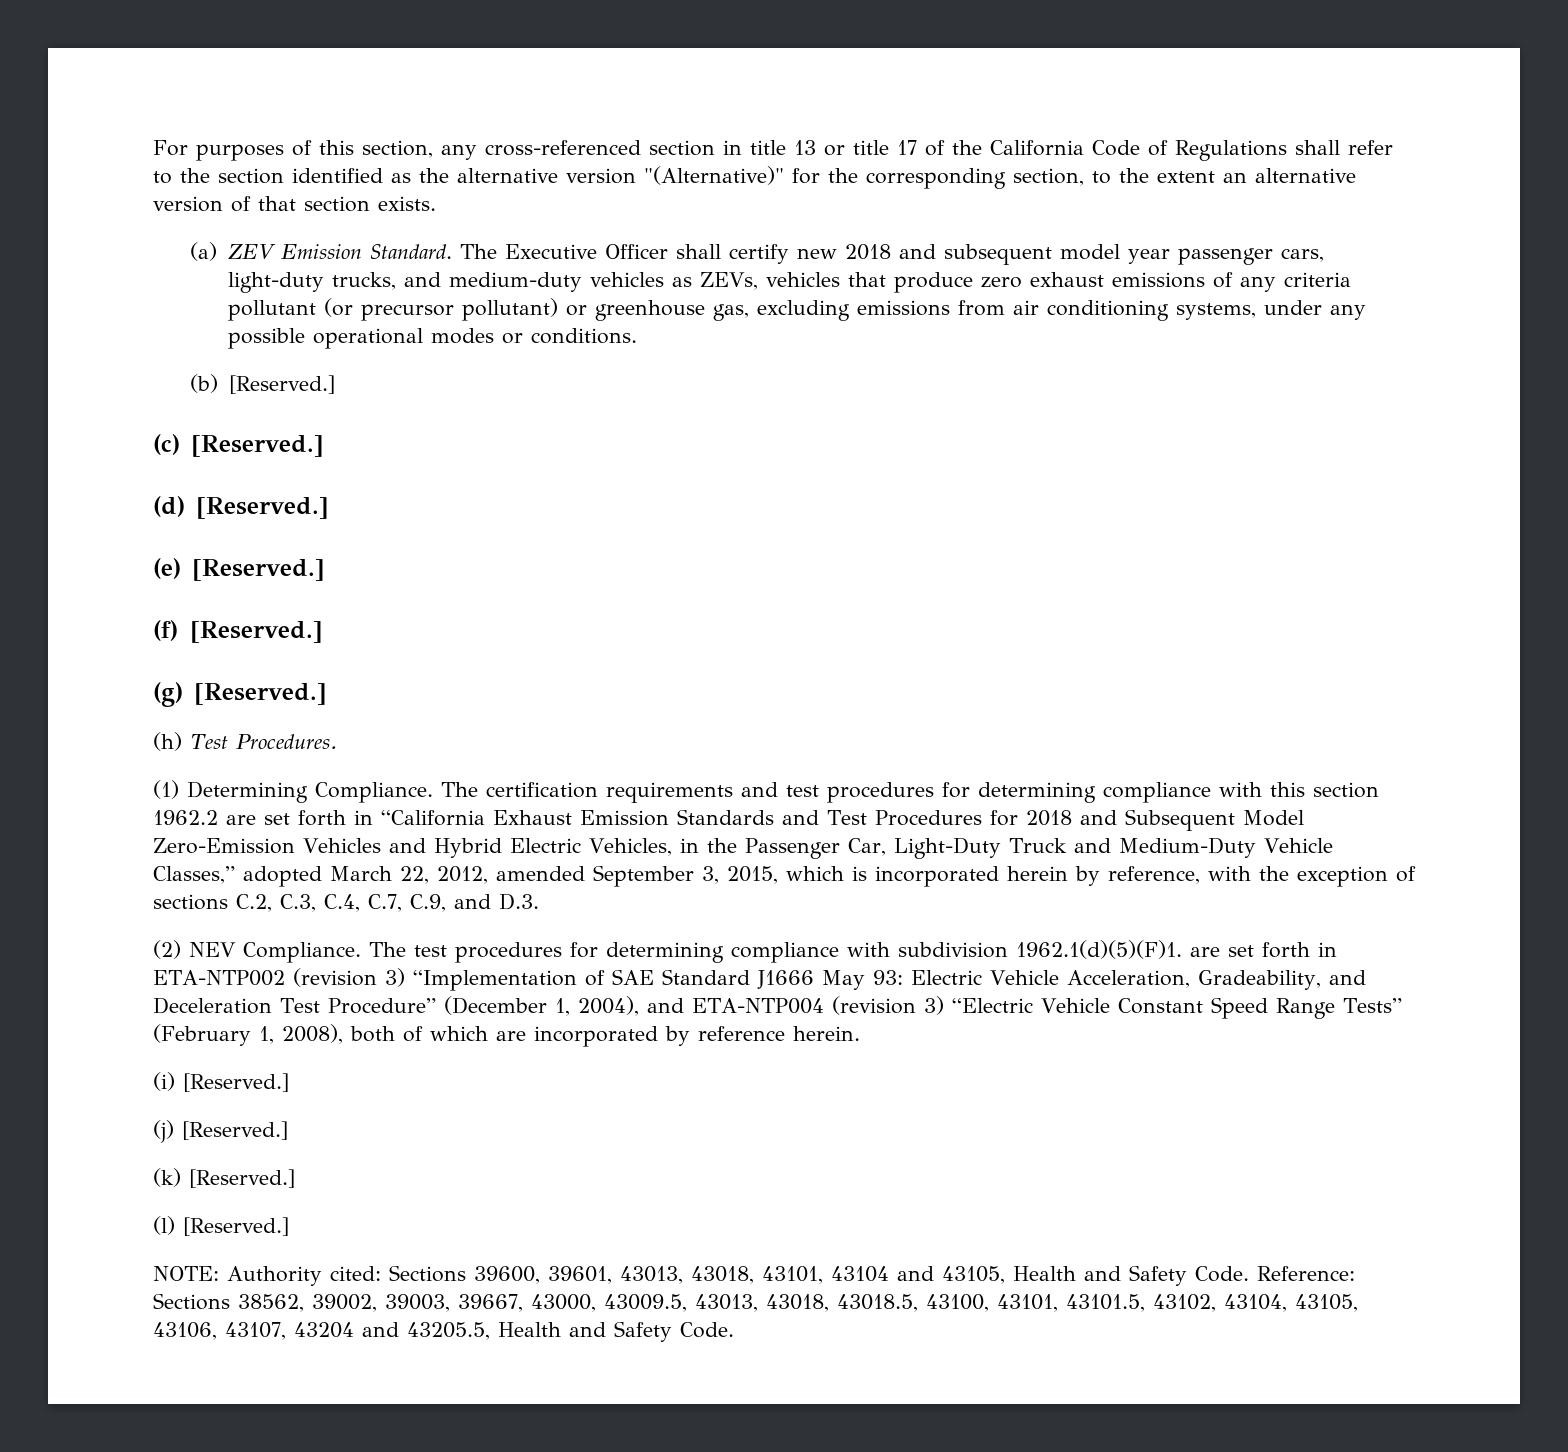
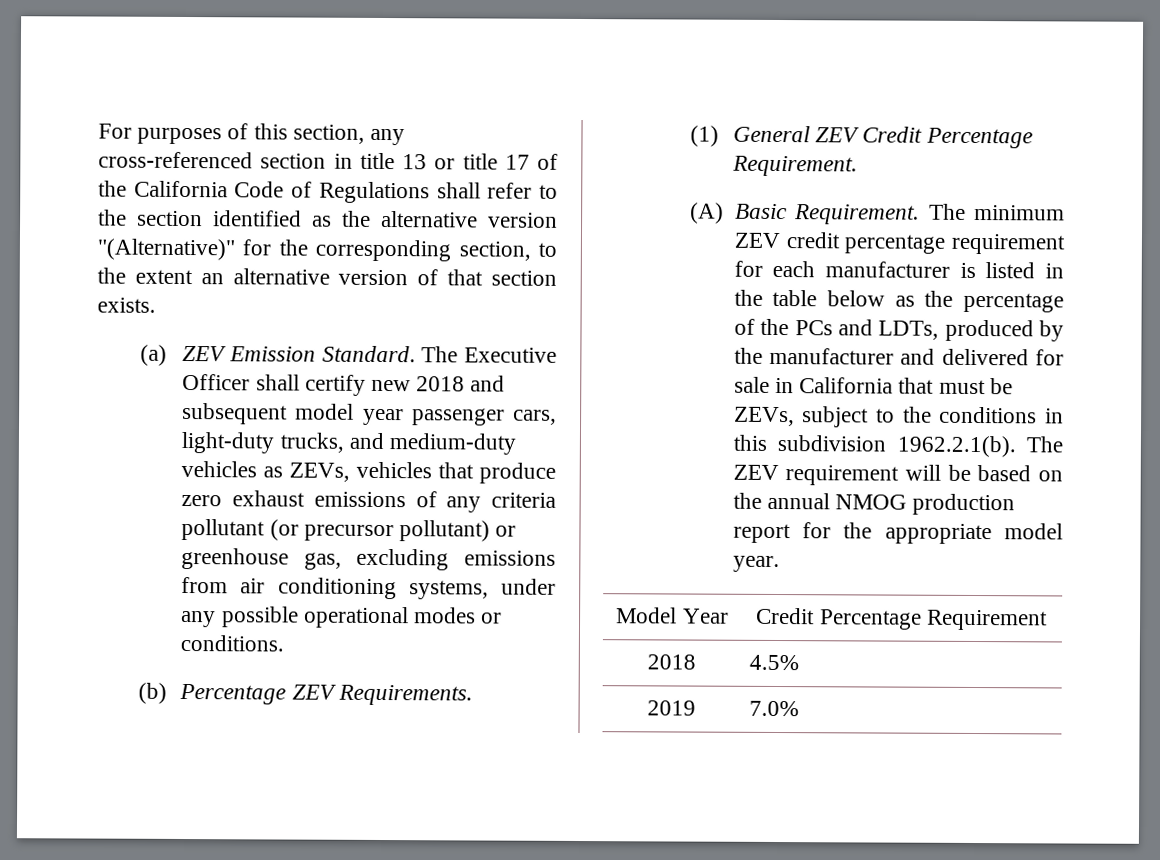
[229,375,336,394] [153,434,324,457] [153,496,329,519] [153,558,325,581] [153,620,324,643] [153,682,327,707] [153,732,337,751] [153,780,1379,803] [153,809,1304,831] [153,837,1333,859] [153,865,1416,887] [153,893,539,912] [153,940,1337,963] [153,968,1366,991] [153,996,1402,1019] [153,1024,860,1047] [153,1072,289,1092] [153,1120,288,1143] [153,1168,295,1188] [153,1216,289,1236] [153,1265,1355,1286] [153,1293,1358,1312] [153,1321,734,1342] [Reserved.] // (c) [Reserved.] // (d) [Reserved.] // (e) [Reserved.] // (f) [Reserved.] // (g) [Reserved.] // (h) Test Procedures. // (1) Determining Compliance. The certification requirements and test procedures for determining compliance with this section 1962.2 are set forth in “California Exhaust Emission Standards and Test Procedures for 2018 and Subsequent Model Zero-Emission Vehicles and Hybrid Electric Vehicles, in the Passenger Car, Light-Duty Truck and Medium-Duty Vehicle Classes,” adopted March 22, 2012, amended September 3, 2015, which is incorporated herein by reference, with the exception of sections C.2, C.3, C.4, C.7, C.9, and D.3. // (2) NEV Compliance. The test procedures for determining compliance with subdivision 1962.1(d)(5)(F)1. are set forth in ETA-NTP002 (revision 3) “Implementation of SAE Standard J1666 May 93: Electric Vehicle Acceleration, Gradeability, and Deceleration Test Procedure” (December 1, 2004), and ETA-NTP004 (revision 3) “Electric Vehicle Constant Speed Range Tests” (February 1, 2008), both of which are incorporated by reference herein. // (i) [Reserved.] // (j) [Reserved.] // (k) [Reserved.] // (l) [Reserved.] // NOTE: Authority cited: Sections 39600, 39601, 43013, 43018, 43101, 43104 and 43105, Health and Safety Code. Reference: Sections 38562, 39002, 39003, 39667, 43000, 43009.5, 43013, 43018, 43018.5, 43100, 43101, 43101.5, 43102, 43104, 43105, 43106, 43107, 43204 and 43205.5, Health and Safety Code. -> [179,683,473,706] [690,125,1033,149] [731,155,858,177] [690,202,1065,225] [733,232,1065,255] [733,260,1064,279] [733,289,1064,313] [733,318,1064,342] [733,347,1064,366] [733,376,1013,395] [733,406,1064,428] [732,434,1063,458] [732,464,1063,486] [732,492,1016,516] [732,522,1063,545] [732,555,780,573] [616,607,729,624] [756,607,1048,631] [647,654,696,670] [749,654,800,671] [647,700,696,716] [749,700,800,717] Percentage ZEV Requirements. // (1) General ZEV Credit Percentage Requirement. // (A) Basic Requirement. The minimum ZEV credit percentage requirement for each manufacturer is listed in the table below as the percentage of the PCs and LDTs, produced by the manufacturer and delivered for sale in California that must be ZEVs, subject to the conditions in this subdivision 1962.2.1(b). The ZEV requirement will be based on the annual NMOG production report for the appropriate model year. // Model Year | Credit Percentage Requirement // 2018 | 4.5% // 2019 | 7.0%

